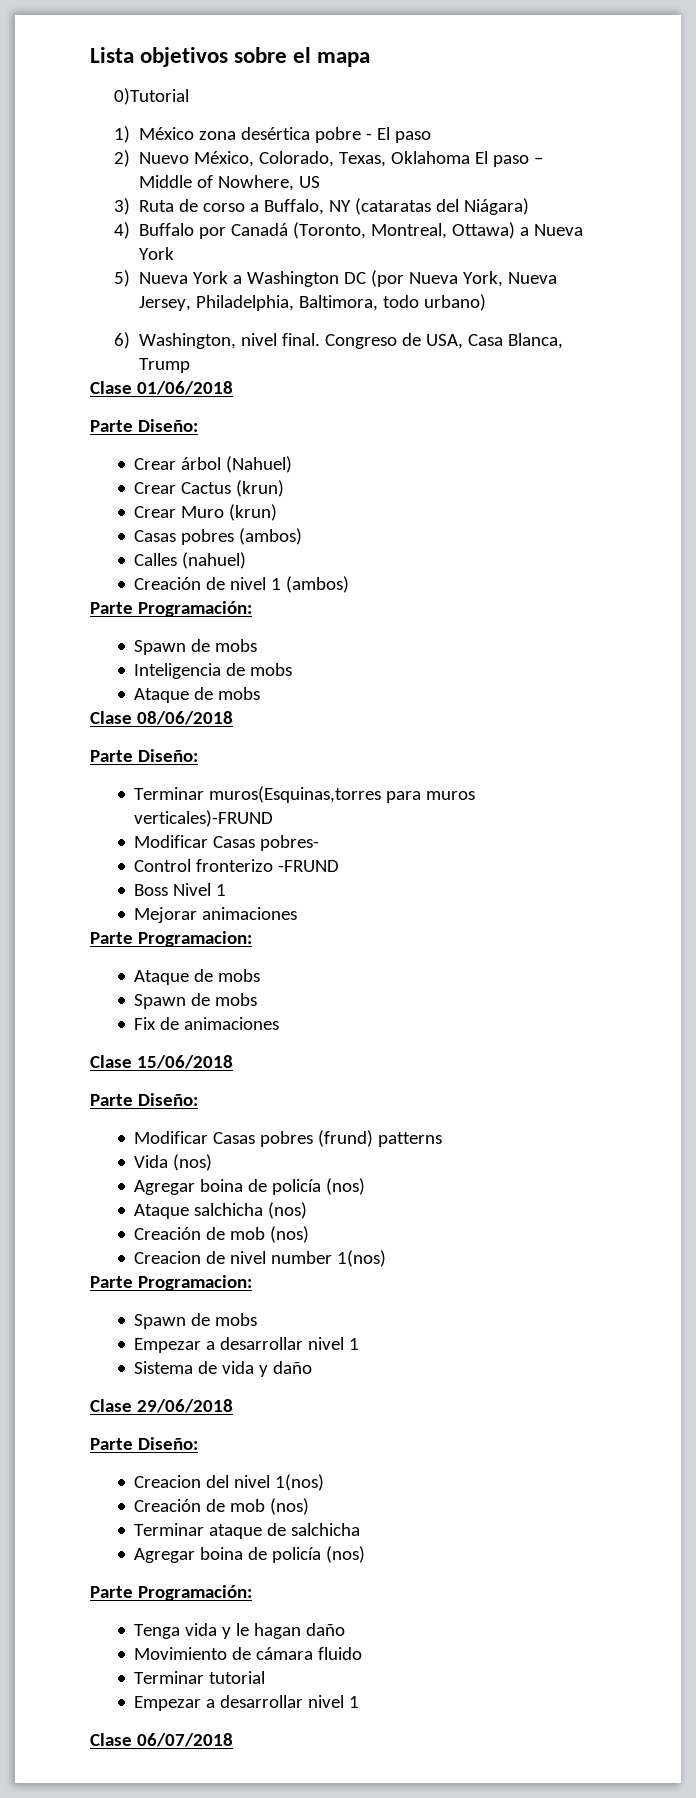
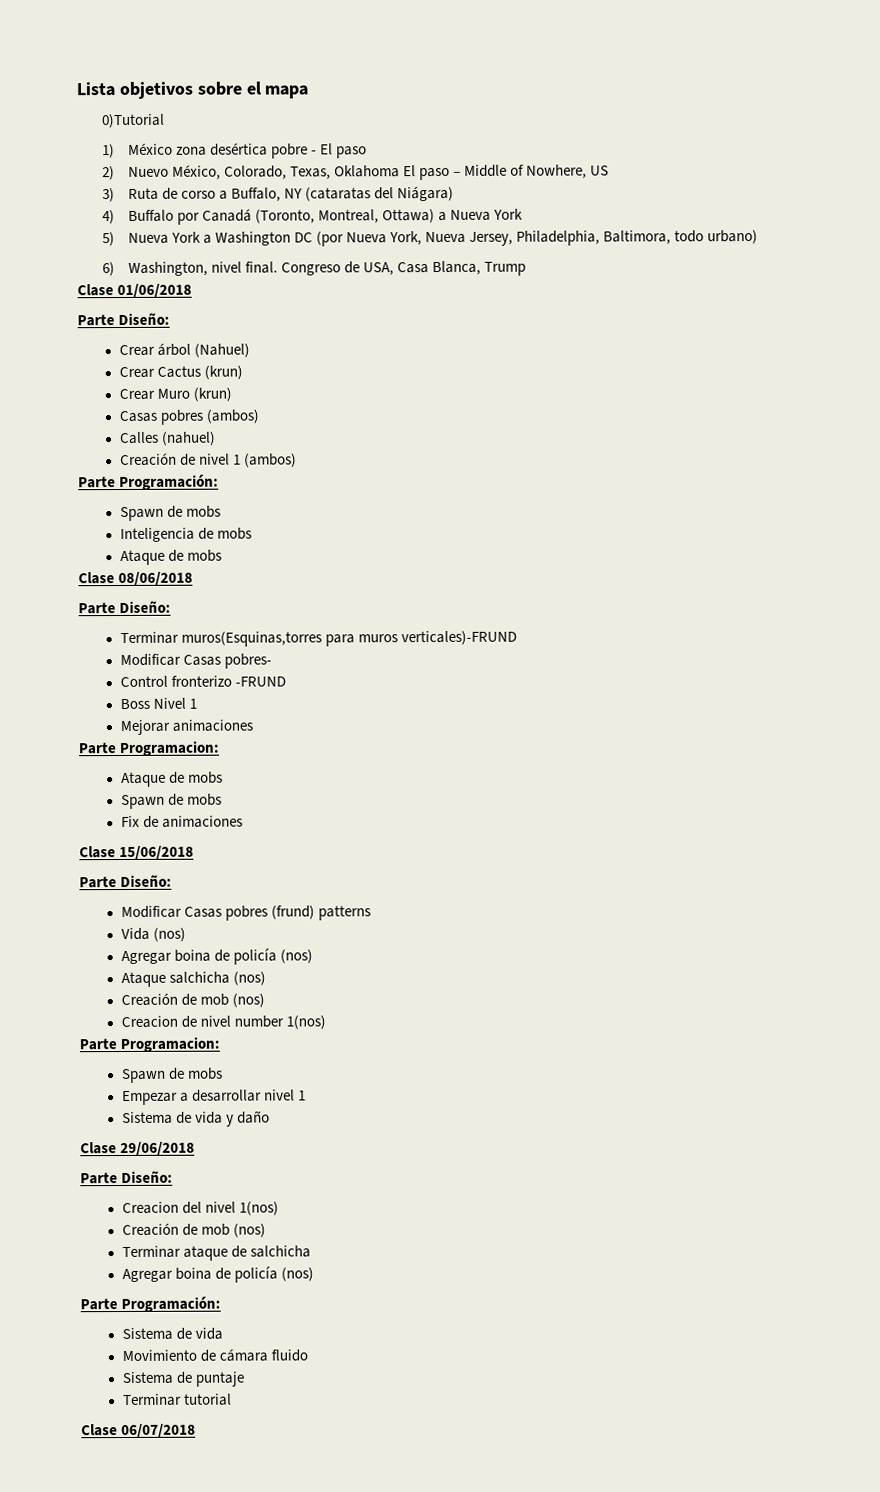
[134,1623,346,1639] Tenga vida y le hagan daño -> [121,1327,223,1341] Sistema de vida
(363, 1653) none -> [121,1371,245,1387] // Sistema de puntaje
[134,1695,360,1711] // Empezar a desarrollar nivel 1 -> (232, 1399) none

